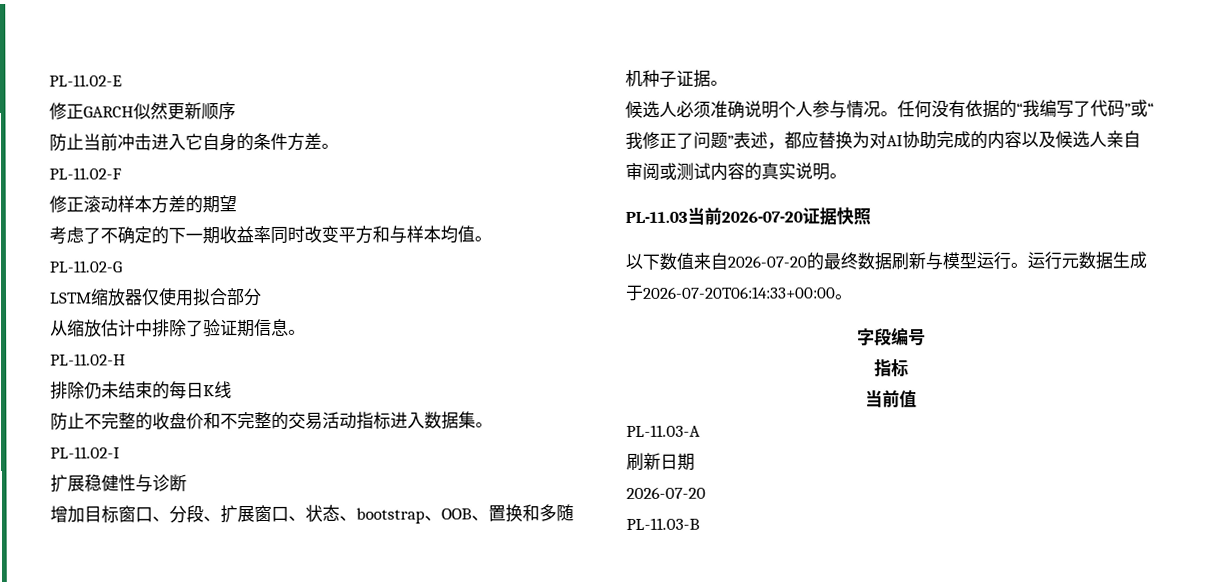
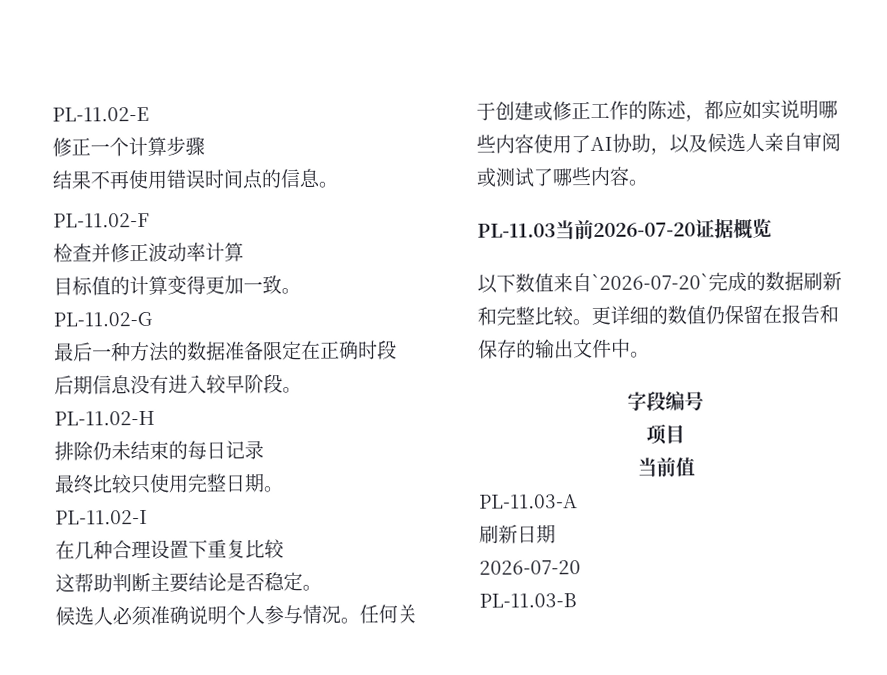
[83,102,236,121] [49,132,339,152] [49,167,122,180] [49,195,237,214] [49,225,492,245] [49,260,122,273] [50,287,262,307] [50,318,289,338] GARCH似然更新顺序 // 防止当前冲击进入它自身的条件方差。 // PL-11.02-F // 修正滚动样本方差的期望 // 考虑了不确定的下一期收益率同时改变平方和与样本均值。 // PL-11.02-G // LSTM缩放器仅使用拟合部分 // 从缩放估计中排除了验证期信息 -> [90,136,205,157] [52,168,339,190] [53,212,150,228] [53,242,244,263] [53,275,301,296] [53,311,152,327] [54,340,397,362] [54,374,283,395] 一个计算步骤 // 结果不再使用错误时间点的信息。 // PL-11.02-F // 检查并修正波动率计算 // 目标值的计算变得更加一致。 // PL-11.02-G // 最后一种方法的数据准备限定在正确时段 // 后期信息没有进入较早阶段
[203,381,232,399] [50,411,493,431] [50,446,120,459] [50,474,187,493] [50,504,574,524] [625,69,711,88] K线 // 防止不完整的收盘价和不完整的交易活动指标进入数据集。 // PL-11.02-I // 扩展稳健性与诊断 // 增加目标窗口、分段、扩展窗口、状态、bootstrap、OOB、置换和多随机种子证据 -> [225,440,264,460] [54,473,284,495] [55,509,148,525] [55,539,285,560] [55,571,303,593] 记录 // 最终比较只使用完整日期。 // PL-11.02-I // 在几种合理设置下重复比较 // 这帮助判断主要结论是否稳定
[931,99,1154,119] [625,130,1022,150] 没有依据的“我编写了代码”或“我修正了问题”表述，都应替换为对AI协助完成的内容 -> [397,604,417,624] [476,99,838,122] [476,133,670,155] 关于创建或修正工作的陈述，都应如实说明哪些内容使用了AI协助，
[710,162,830,181] 内容的真实说明 -> [533,166,629,187] 了哪些内容
[836,207,871,226] 快照 -> [733,218,772,240] 概览
[727,251,1147,271] [625,284,836,301] 2026-07-20的最终数据刷新与模型运行。运行元数据生成于2026-07-20T06:14:33+00:00 -> [591,271,842,293] [477,304,839,326] [478,338,631,359] `2026-07-20`完成的数据刷新和完整比较。更详细的数值仍保留在报告和保存的输出文件中
[873,359,909,377] 指标 -> [646,424,685,445] 项目

